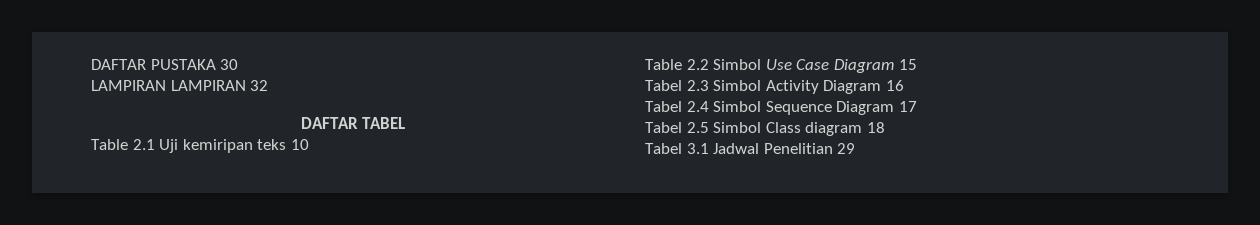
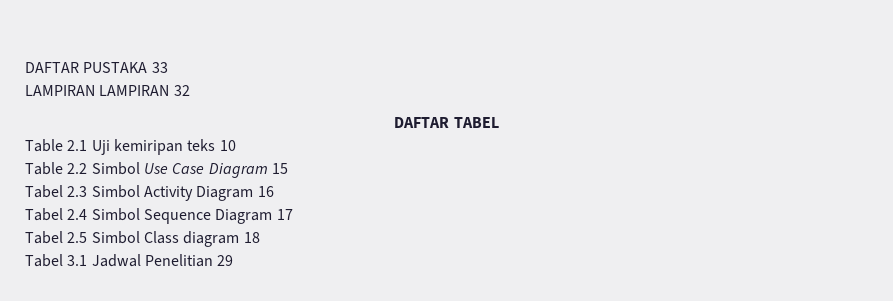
[220,59,239,70] 30 -> [151,62,168,73] 33

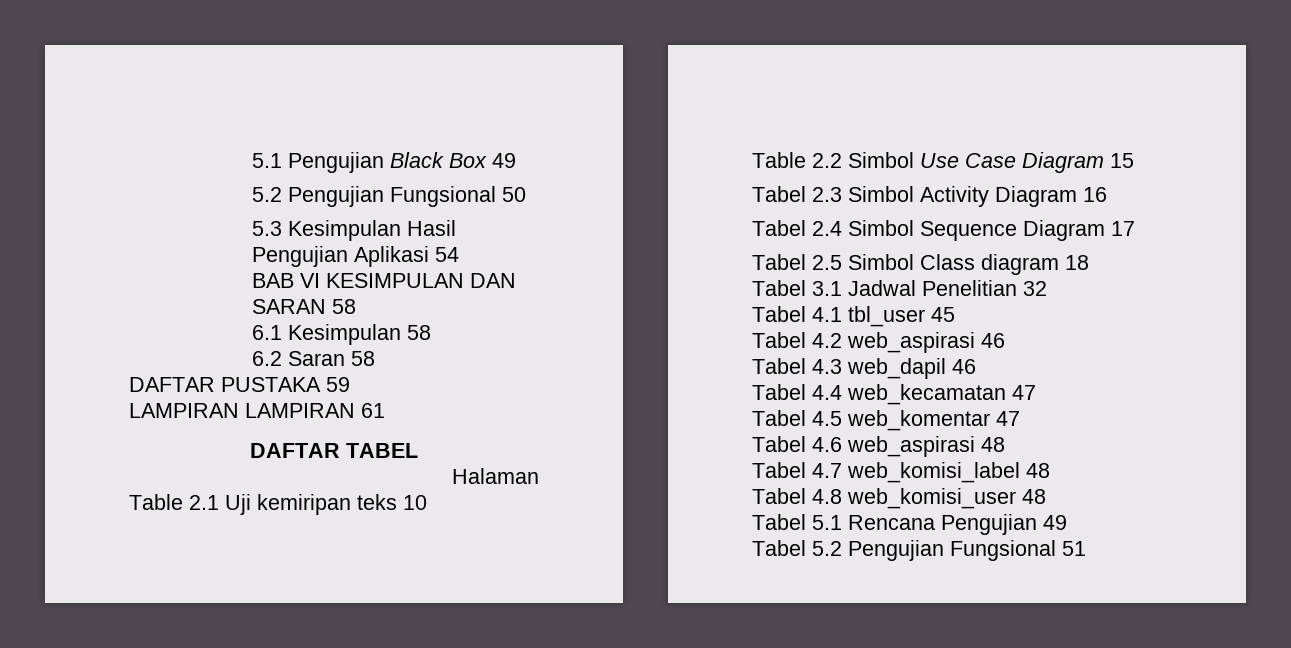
(25, 67) none -> [252,152,516,173] [252,186,526,207] [252,220,456,241] [252,246,459,267] [252,273,516,288] [252,299,356,314] [252,324,431,345] [252,351,375,366] 5.1 Pengujian Black Box 49 // 5.2 Pengujian Fungsional 50 // 5.3 Kesimpulan Hasil Pengujian Aplikasi 54 // BAB VI KESIMPULAN DAN SARAN 58 // 6.1 Kesimpulan 58 // 6.2 Saran 58 //
[151,62,168,73] 33 -> [326,377,350,392] 59
[173,85,190,96] 32 -> [361,403,385,418] 61
(499, 122) none -> [452,468,539,484] // Halaman
[217,255,234,266] 29 -> [1023,281,1047,296] [752,306,955,327] [752,332,1005,353] [752,358,976,379] [752,384,1036,405] [752,410,1020,431] [752,436,1005,457] [752,462,1050,483] [752,488,1046,509] [752,514,1067,535] [752,540,1086,561] 32 // Tabel 4.1 tbl_user 45 // Tabel 4.2 web_aspirasi 46 // Tabel 4.3 web_dapil 46 // Tabel 4.4 web_kecamatan 47 // Tabel 4.5 web_komentar 47 // Tabel 4.6 web_aspirasi 48 // Tabel 4.7 web_komisi_label 48 // Tabel 4.8 web_komisi_user 48 // Tabel 5.1 Rencana Pengujian 49 // Tabel 5.2 Pengujian Fungsional 51

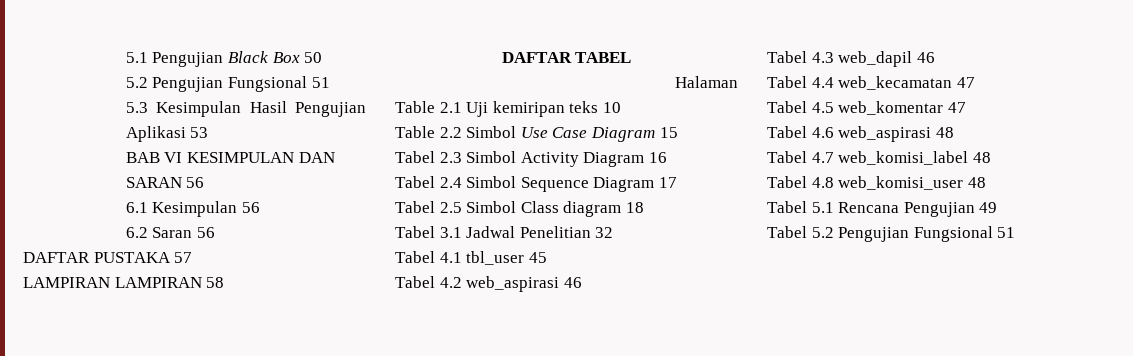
[492,153,516,168] [252,186,526,207] 49 // 5.2 Pengujian Fungsional 50 -> [304,52,323,63] [125,76,330,92] 50 // 5.2 Pengujian Fungsional 51
[435,247,459,262] 54 -> [190,127,209,138] 53
[332,299,356,314] 58 -> [186,177,205,188] 56
[407,325,431,340] 58 -> [242,202,261,213] 56
[351,351,375,366] 58 -> [197,227,216,238] 56
[326,377,350,392] 59 -> [174,252,193,263] 57
[361,403,385,418] 61 -> [206,277,225,288] 58

